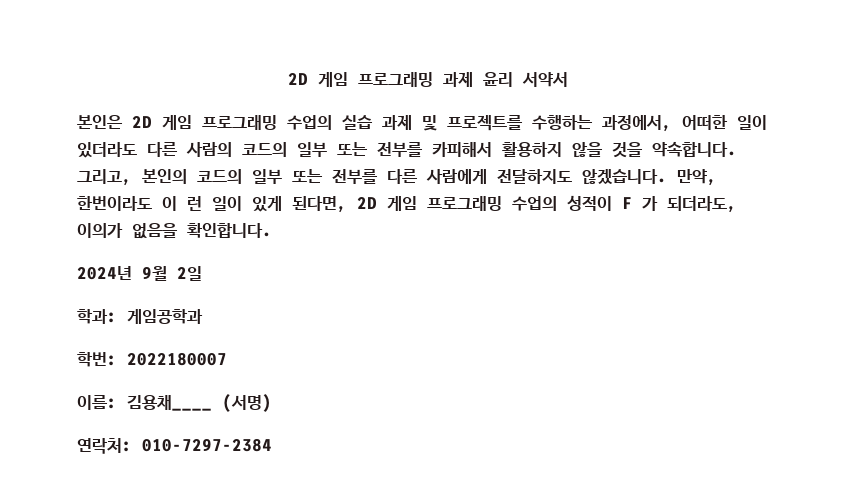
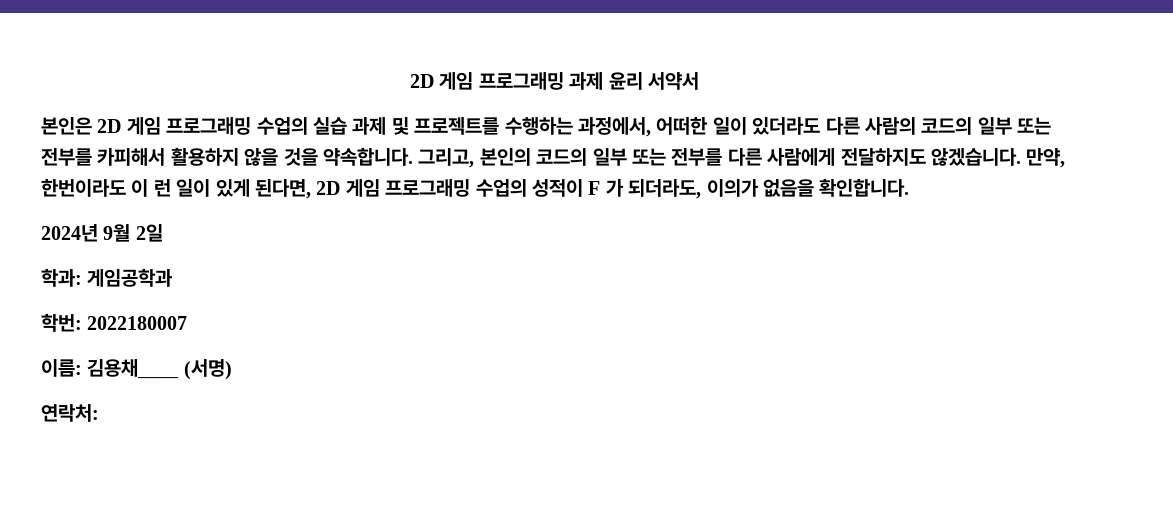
[142,438,272,452] 010-7297-2384 -> (99, 413) none

